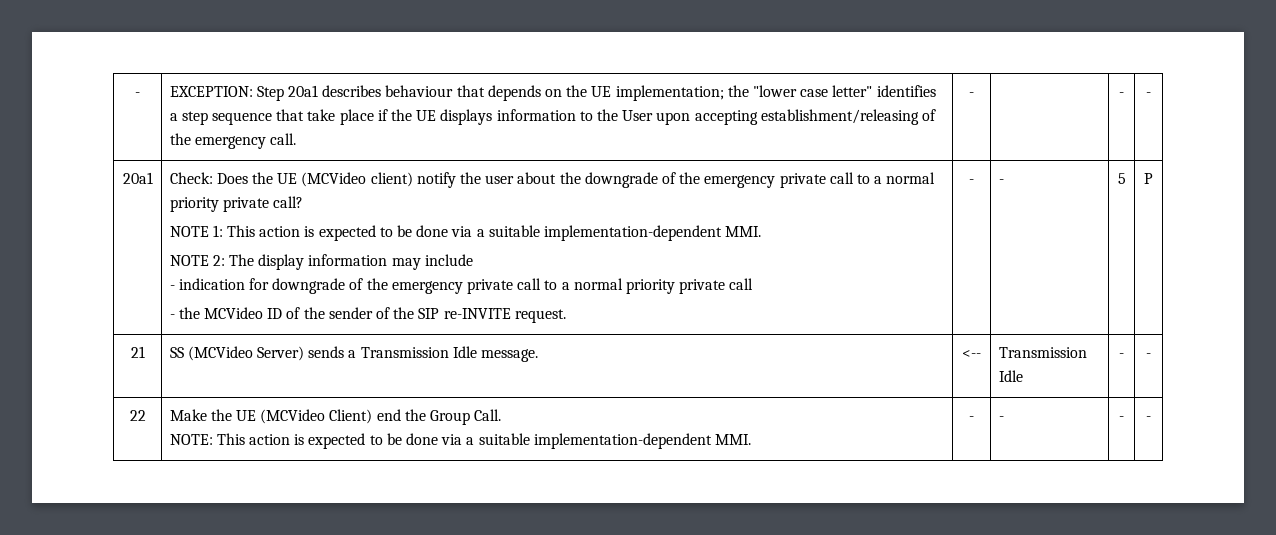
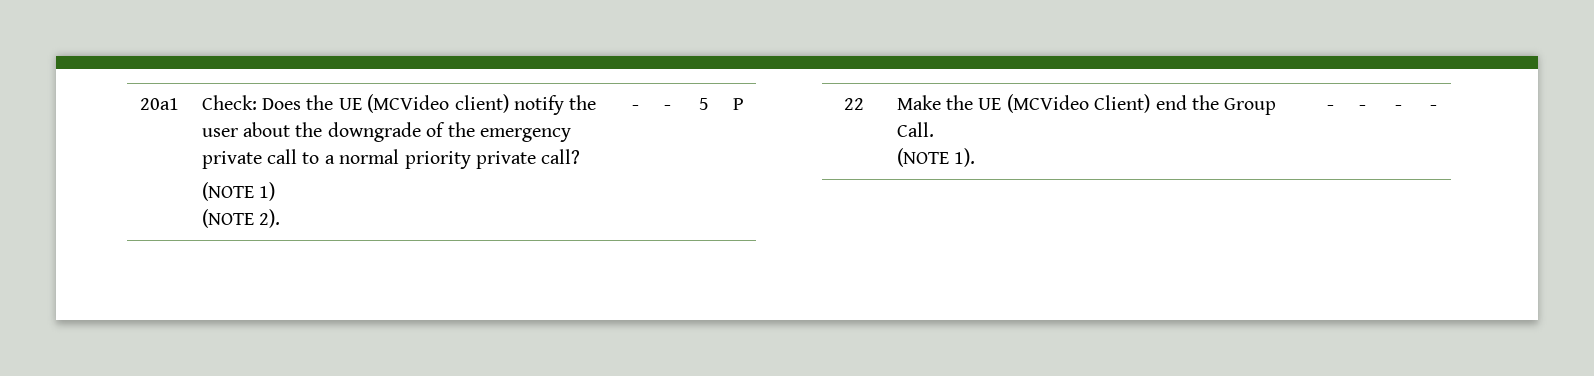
[135,92,140,97] [169,85,936,101] [169,109,936,125] [169,133,297,149] [969,92,974,97] [1119,92,1124,97] [1146,92,1151,97] - | EXCEPTION: Step 20a1 describes behaviour that depends on the UE implementation; the "lower case letter" identifies a step sequence that take place if the UE displays information to the User upon accepting establishment/releasing of the emergency call. | - | | - | - // -> (139, 104) none
[169,225,762,241] [169,254,473,270] [169,278,754,294] [169,307,566,323] [969,179,974,184] [998,179,1004,184] [1117,173,1126,184] [1144,173,1153,184] [130,346,145,358] [169,346,539,362] [962,350,981,358] [998,347,1087,358] [998,370,1023,382] [1119,353,1124,358] [1146,353,1151,358] NOTE 1: This action is expected to be done via a suitable implementation-dependent MMI. // NOTE 2: The display information may include // - indication for downgrade of the emergency private call to a normal priority private call // - the MCVideo ID of the sender of the SIP re-INVITE request. | - | - | 5 | P // 21 | SS (MCVideo Server) sends a Transmission Idle message. | <-- | Transmission Idle | - | - -> [201,182,275,201] [201,209,280,228] [631,105,639,110] [663,105,671,110] [698,98,709,110] [732,98,744,110] (NOTE 1) // (NOTE 2). | - | - | 5 | P
[169,433,751,449] NOTE: This action is expected to be done via a suitable implementation-dependent MMI. -> [896,148,975,167] (NOTE 1).

